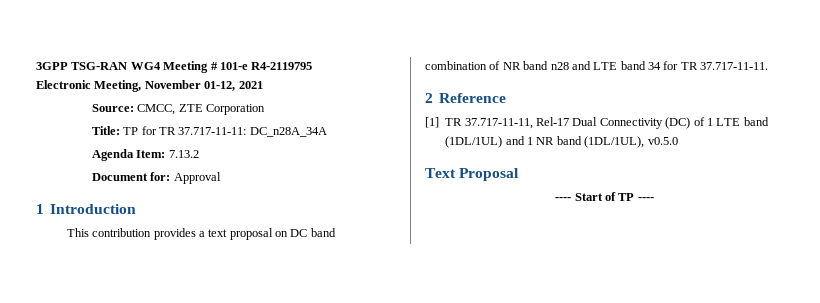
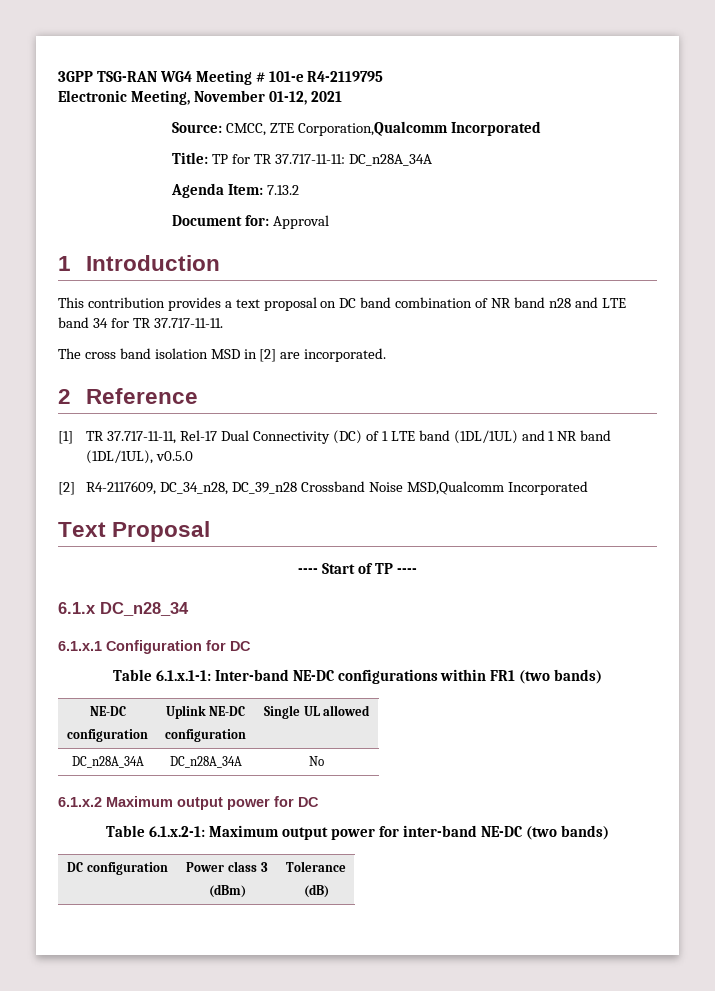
[206,104,266,115] Corporation -> [297,121,541,136] Corporation,Qualcomm Incorporated
(769, 66) none -> [58,348,387,362] // The cross band isolation MSD in [2] are incorporated.
(678, 141) none -> [58,481,588,495] // [2] R4-2117609, DC_34_n28, DC_39_n28 Crossband Noise MSD,Qualcomm Incorporated
(654, 199) none -> [58,602,189,616] [58,640,251,654] [112,669,603,684] [89,706,126,716] [67,729,148,742] [165,705,246,719] [165,729,246,742] [263,705,371,719] [71,756,144,768] [169,756,242,768] [309,756,324,766] [58,796,319,810] [106,825,609,840] [67,862,168,875] [186,861,268,872] [208,884,246,898] [286,861,346,872] [303,884,329,898] // 6.1.x DC_n28_34 // 6.1.x.1 Configuration for DC // Table 6.1.x.1-1: Inter-band NE-DC configurations within FR1 (two bands) // NE-DC // configuration | Uplink NE-DC // configuration | Single UL allowed // DC_n28A_34A | DC_n28A_34A | No // 6.1.x.2 Maximum output power for DC // Table 6.1.x.2-1: Maximum output power for inter-band NE-DC (two bands) // DC configuration | Power class 3 // (dBm) | Tolerance // (dB)

